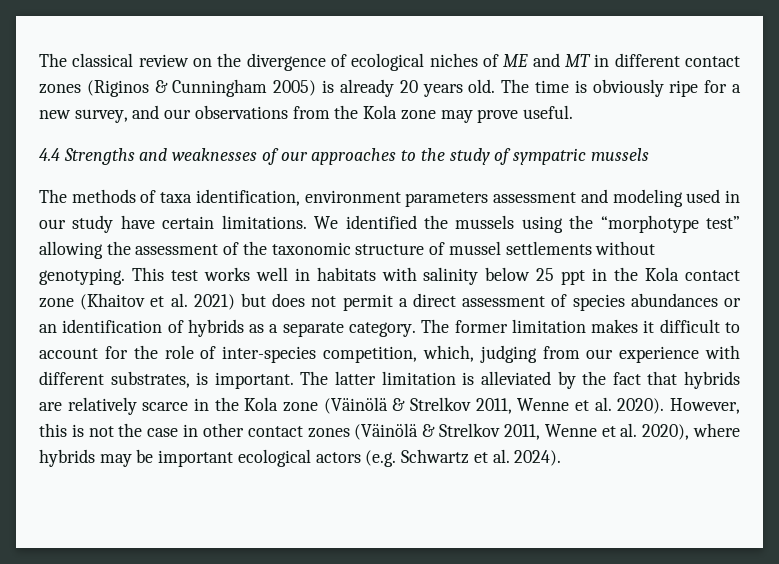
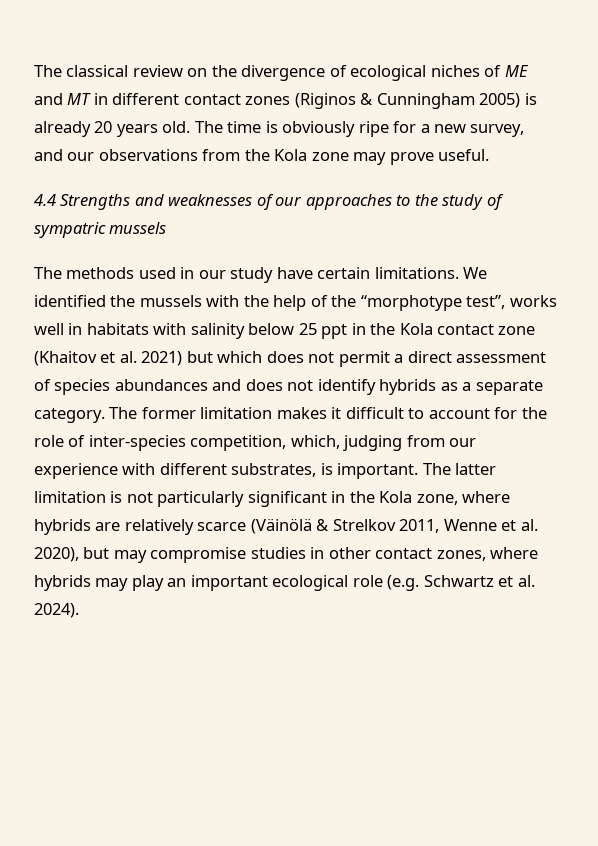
[140,189,683,207] of taxa identification, environment parameters assessment and modeling -> (135, 273) none
[521,215,740,233] [39,241,656,259] [39,267,198,285] using the “morphotype test” allowing the assessment of the taxonomic structure of mussel settlements without genotyping. This test -> [206,295,506,311] with the help of the “morphotype test”,
(266, 300) none -> [217,351,263,363] which
[724,298,741,307] [39,319,184,333] or an identification of -> [212,379,376,395] and does not identify
[480,371,741,389] [39,397,740,415] [39,423,350,438] alleviated by the fact that hybrids are relatively scarce in the Kola zone (Väinölä & Strelkov 2011, Wenne et al. 2020). However, this is not the case in other contact zones -> [126,491,511,507] [34,519,247,535] not particularly significant in the Kola zone, where hybrids are relatively scarce
(690, 432) none -> [83,547,486,563] but may compromise studies in other contact zones,
[136,449,154,463] be -> [131,575,187,591] play an
[315,452,361,463] actors -> [352,575,383,587] role

